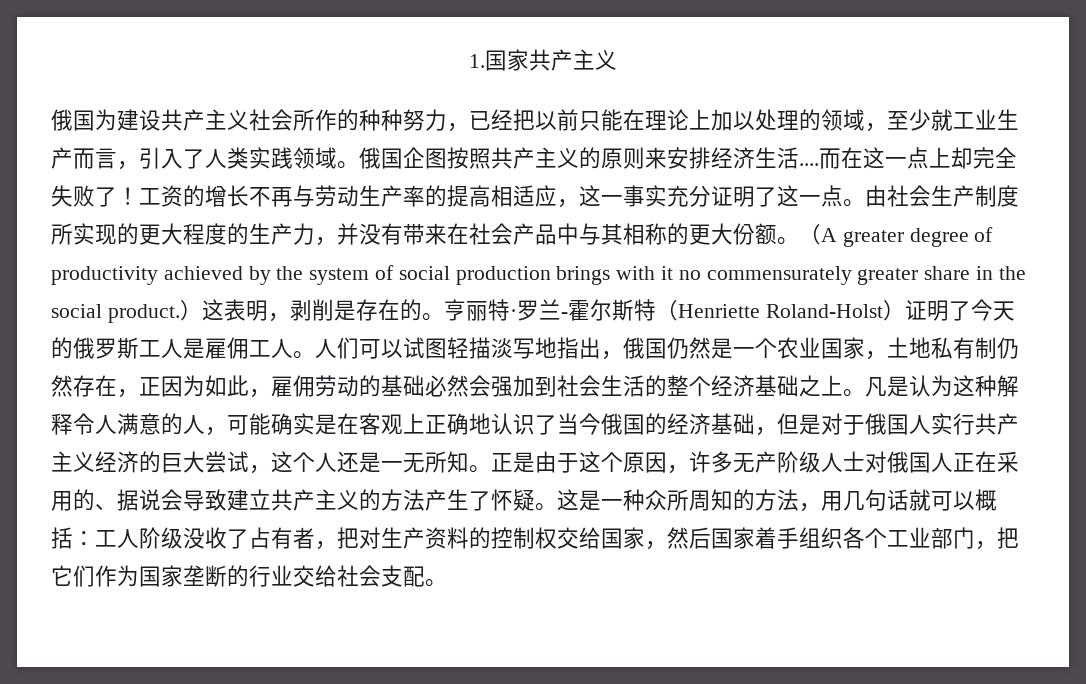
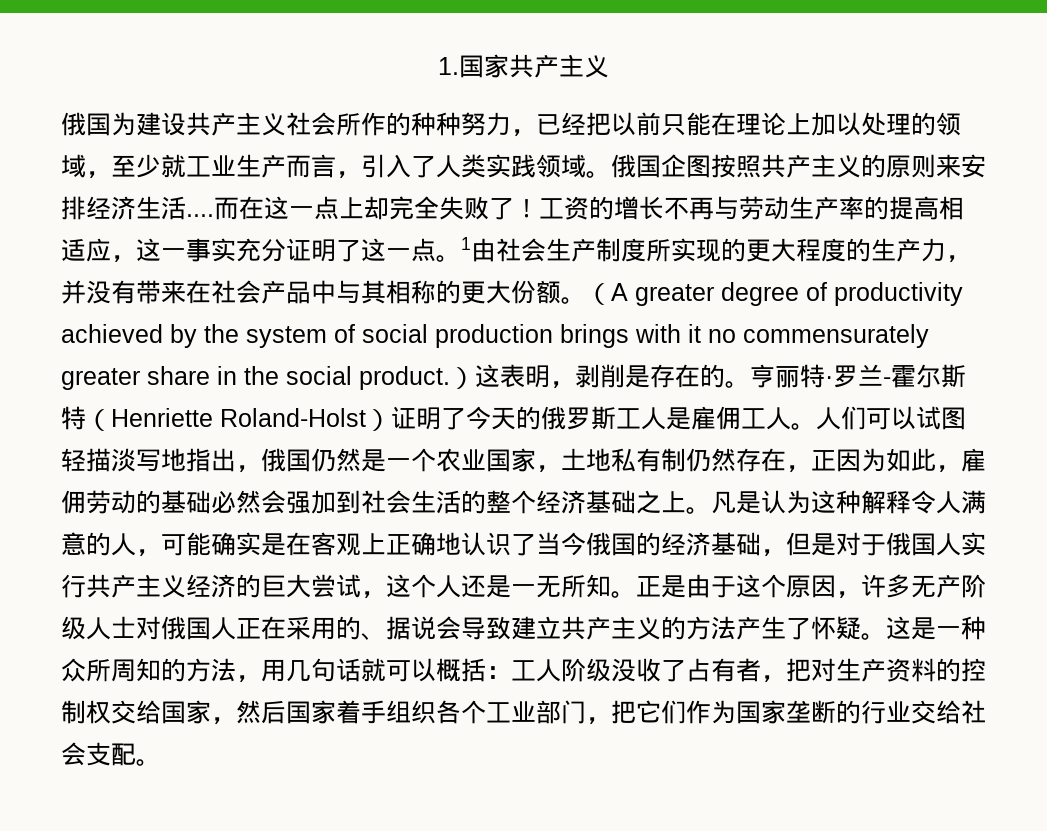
(865, 203) none -> [461,237,471,250] 1

